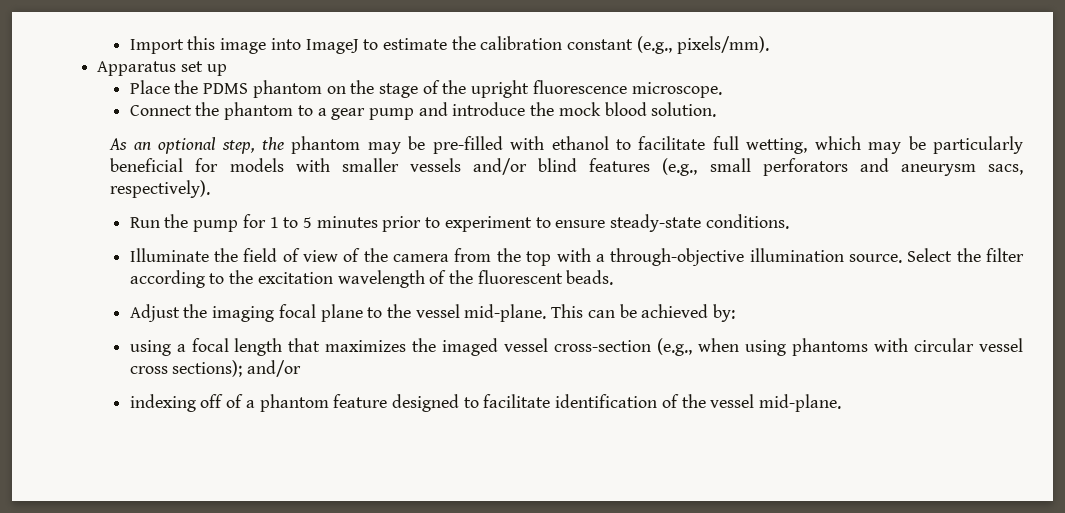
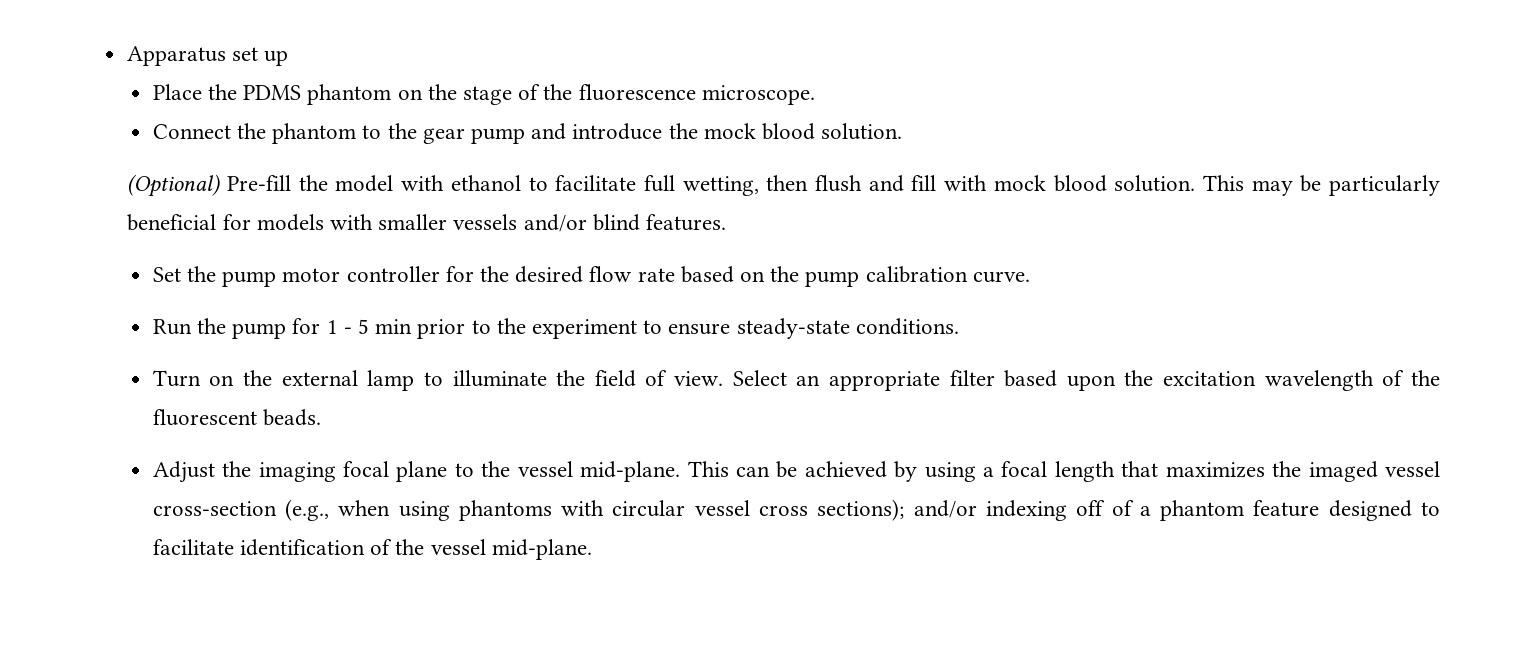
[129,36,769,54] Import this image into ImageJ to estimate the calibration constant (e.g., pixels/mm). // -> (126, 56) none
[471,80,530,98] upright -> (573, 92) none
[317,108,327,116] a -> [387,123,417,139] the
[109,136,503,154] As an optional step, the phantom may be pre-filled -> [127,174,394,197] (Optional) Pre-fill the model
[814,136,861,150] which -> [766,175,1244,192] then flush and fill with mock blood solution. This
[589,158,1023,176] [110,180,211,198] features (e.g., small perforators and aneurysm sacs, respectively). -> [646,214,727,231] [152,266,1030,287] features. // Set the pump motor controller for the desired flow rate based on the pump calibration curve.
[283,216,378,228] to 5 minutes -> [343,319,413,334] - 5 min
(441, 222) none -> [496,318,526,334] the
[129,248,1024,266] [129,270,225,288] Illuminate the field of view of the camera from the top with a through-objective illumination source. Select the filter according to -> [152,370,1116,391] Turn on the external lamp to illuminate the field of view. Select an appropriate filter based upon
[713,304,736,322] by: // -> [894,461,918,482] by
(302, 368) // -> (977, 509) none

